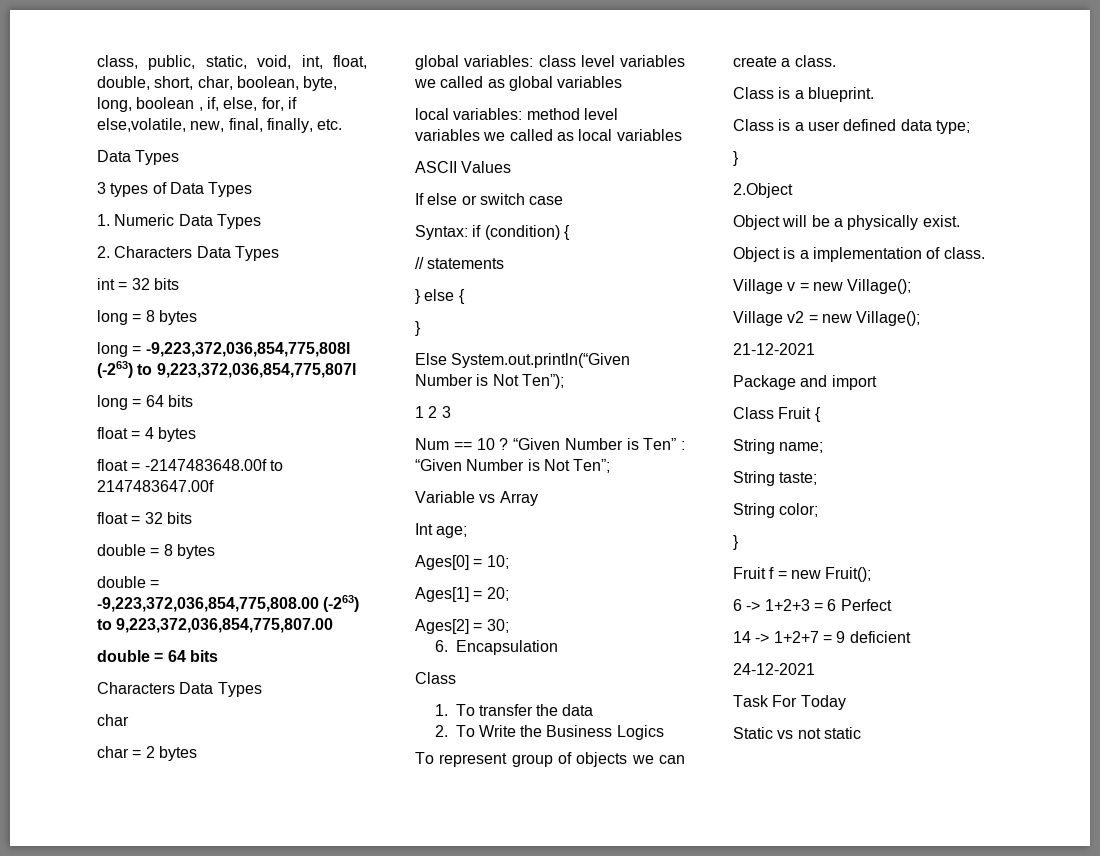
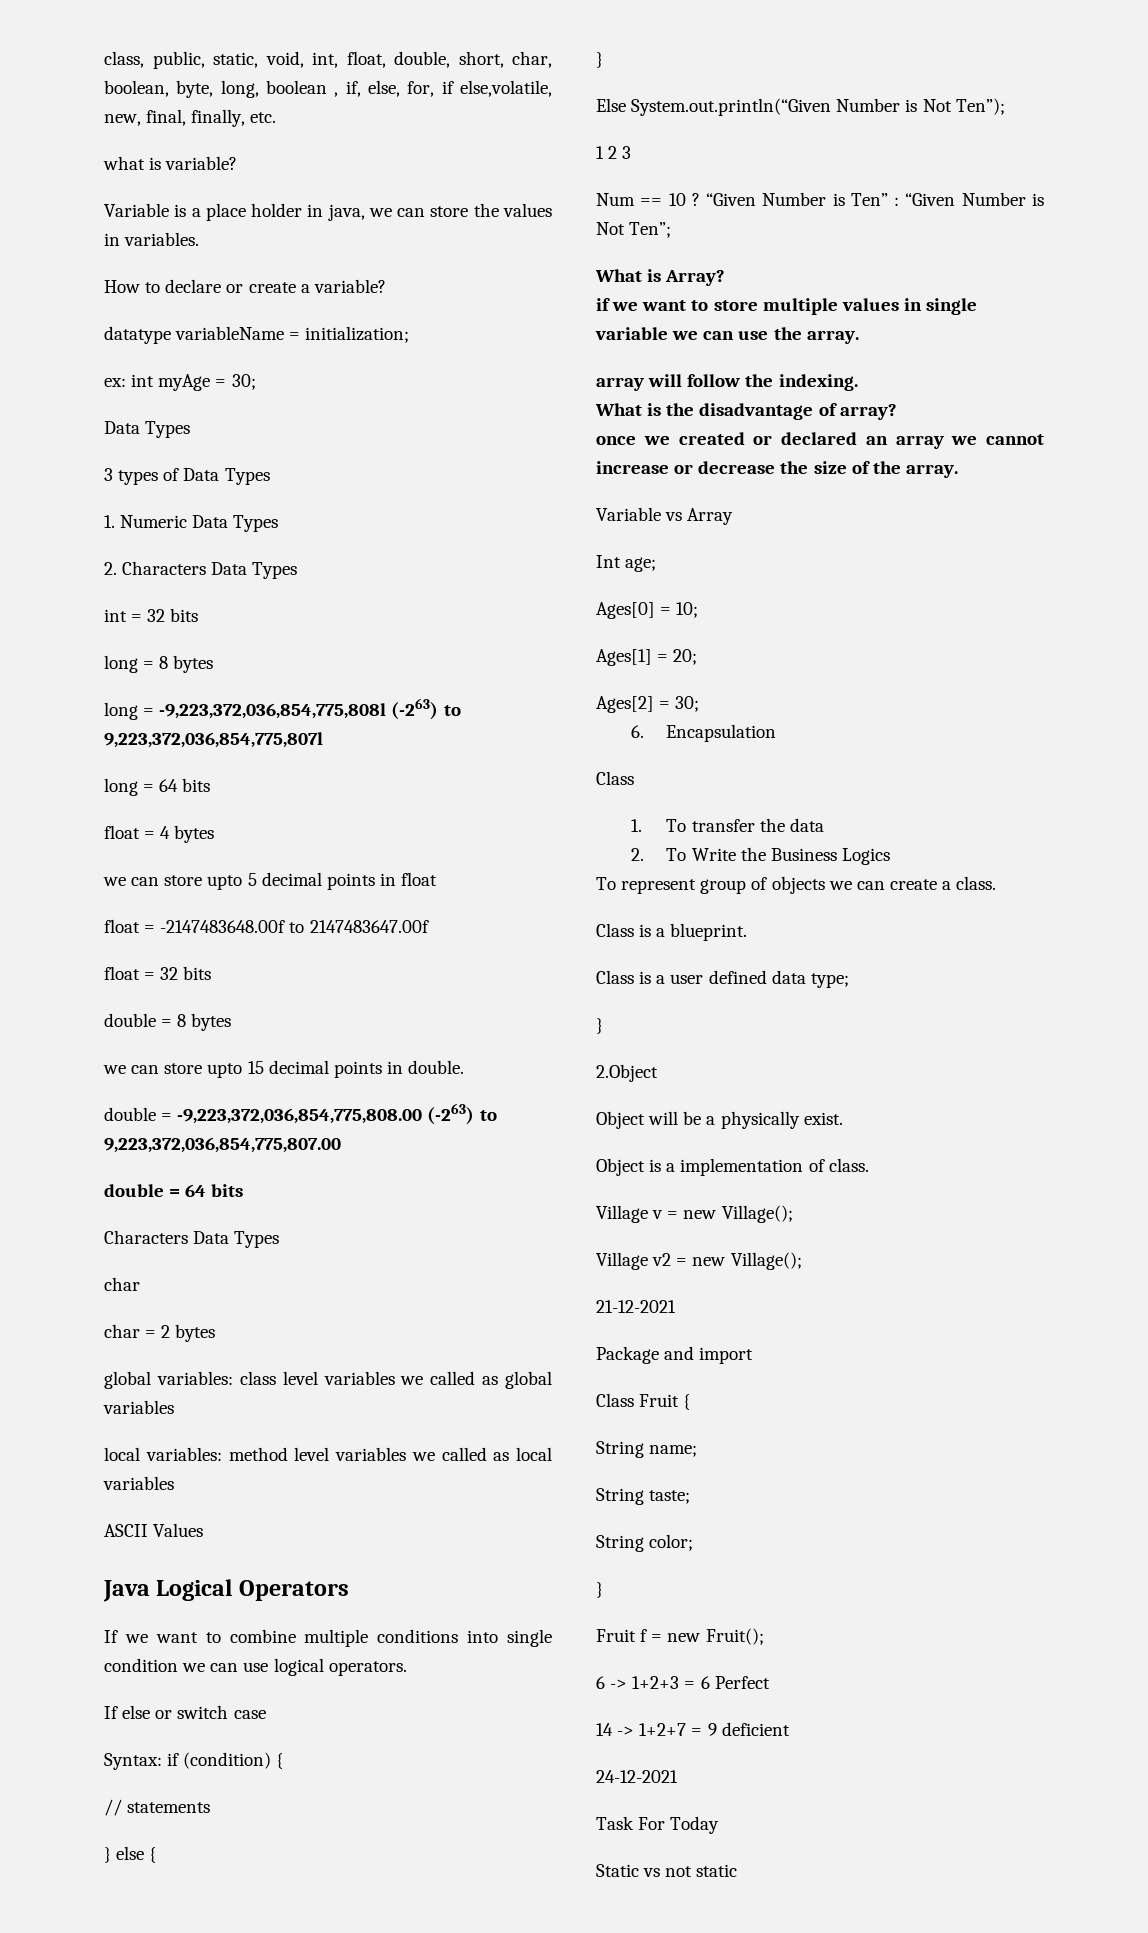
(343, 124) none -> [103,156,238,170] [104,203,552,221] [104,232,200,246] [104,279,386,293] [104,326,410,344] [104,374,256,391] // what is variable? // Variable is a place holder in java, we can store the values in variables. // How to declare or create a variable? // datatype variableName = initialization; // ex: int myAge = 30;
(196, 434) none -> [103,872,438,890] // we can store upto 5 decimal points in float
(215, 551) none -> [103,1060,465,1078] // we can store upto 15 decimal points in double.
(512, 167) none -> [103,1579,349,1602] [104,1629,552,1647] [104,1658,407,1676] // Java Logical Operators // If we want to combine multiple conditions into single condition we can use logical operators.
(611, 466) none -> [595,269,726,286] [596,298,978,315] [595,327,859,344] [596,374,858,391] [595,403,897,420] [596,432,1044,449] [596,461,958,478] // What is Array? // if we want to store multiple values in single variable we can use the array. // array will follow the indexing. // What is the disadvantage of array? // once we created or declared an array we cannot increase or decrease the size of the array.

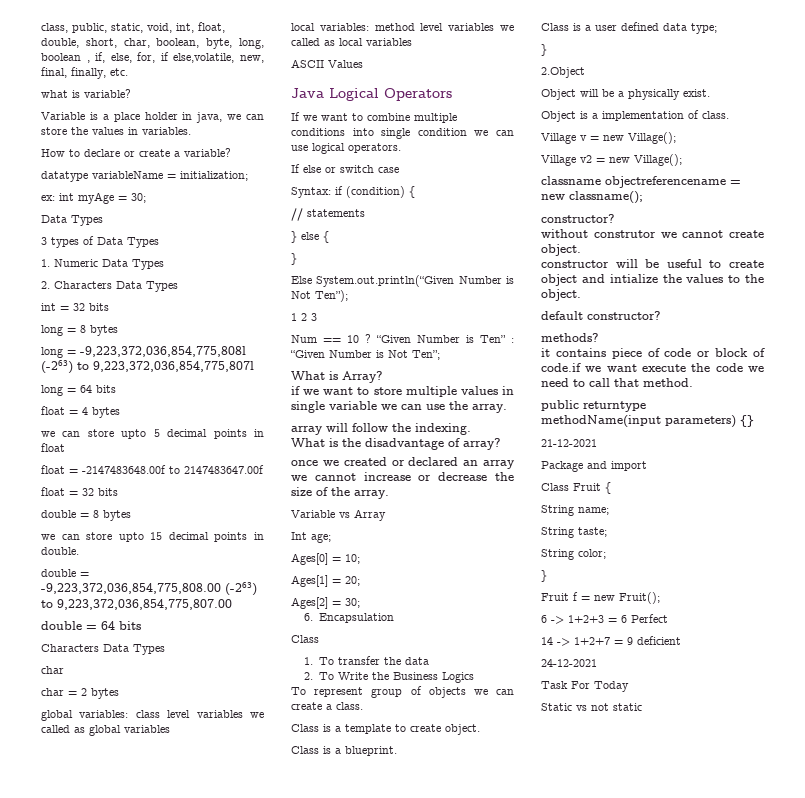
(997, 883) none -> [291,724,480,735] // Class is a template to create object.
(802, 1261) none -> [541,176,741,188] [541,191,643,204] [541,214,615,223] [541,229,764,238] [541,244,581,256] [541,259,764,268] [541,274,764,286] [541,289,581,301] [541,311,661,320] [541,333,599,342] [541,348,765,359] [541,363,764,372] [541,378,693,387] [541,400,646,412] [541,415,754,428] // classname objectreferencename = new classname(); // constructor? // without construtor we cannot create object. // constructor will be useful to create object and intialize the values to the object. // default constructor? // methods? // it contains piece of code or block of code.if we want execute the code we need to call that method. // public returntype methodName(input parameters) {}

